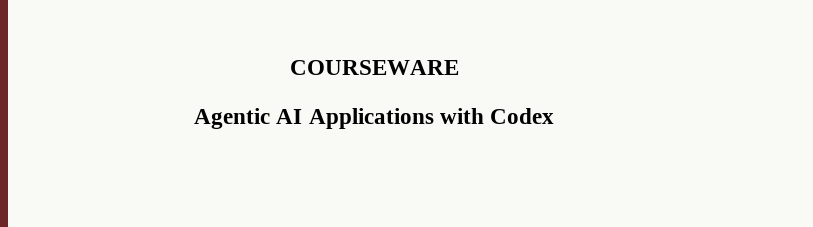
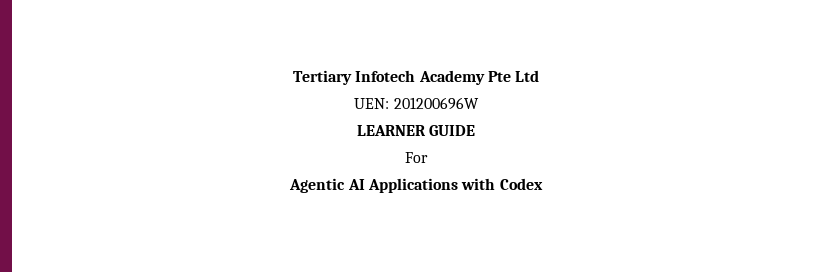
[289,60,459,75] COURSEWARE -> [292,70,540,85] [354,97,479,110] [356,125,476,136] [405,152,428,163] Tertiary Infotech Academy Pte Ltd // UEN: 201200696W // LEARNER GUIDE // For

